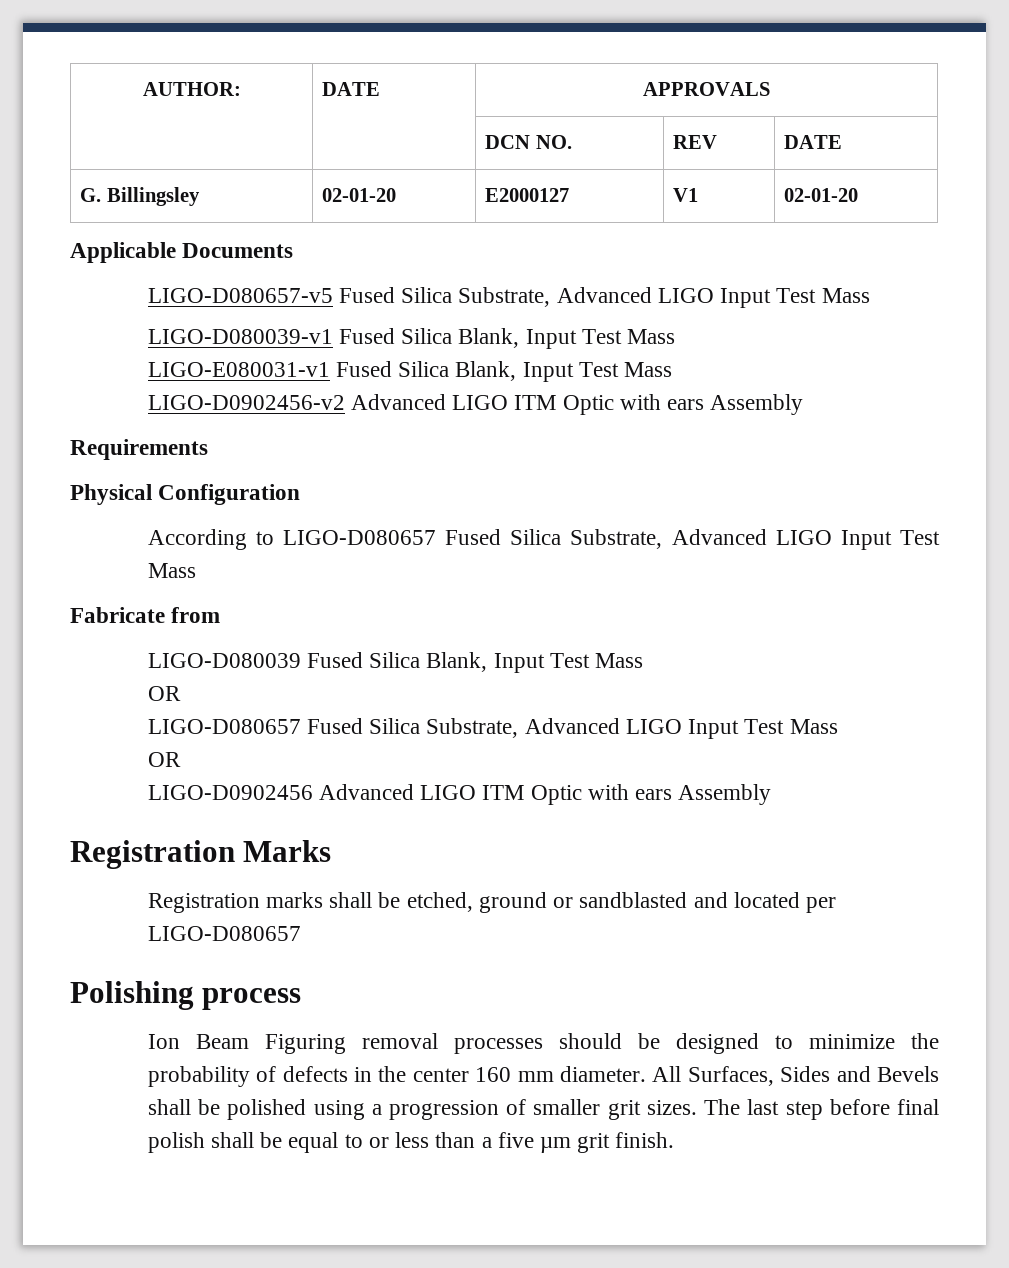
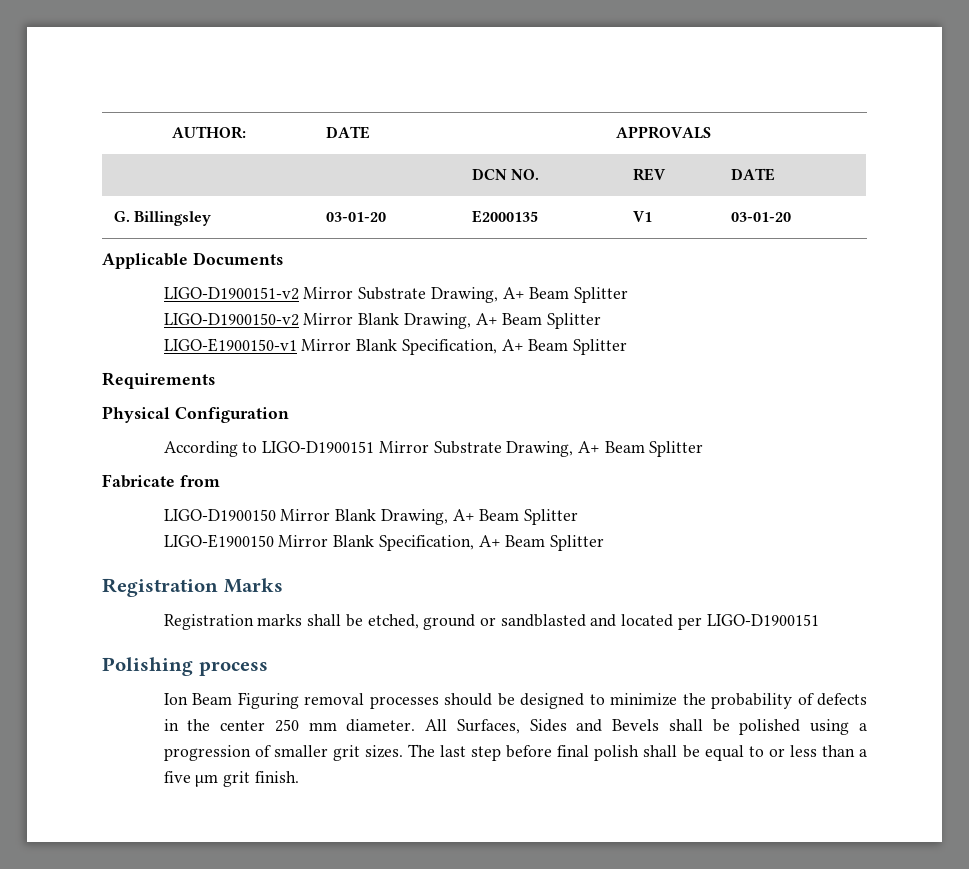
[322,188,397,202] [485,188,570,202] 02-01-20 | E2000127 -> [326,212,387,222] [472,210,539,223] 03-01-20 | E2000135
[784,188,859,202] 02-01-20 -> [731,212,792,222] 03-01-20
[147,287,870,308] [147,328,676,349] [147,361,673,382] [147,394,804,415] LIGO-D080657-v5 Fused Silica Substrate, Advanced LIGO Input Test Mass // LIGO-D080039-v1 Fused Silica Blank, Input Test Mass // LIGO-E080031-v1 Fused Silica Blank, Input Test Mass // LIGO-D0902456-v2 Advanced LIGO ITM Optic with ears Assembly -> [163,287,629,303] [163,313,602,329] [163,338,628,355] LIGO-D1900151-v2 Mirror Substrate Drawing, A+ Beam Splitter // LIGO-D1900150-v2 Mirror Blank Drawing, A+ Beam Splitter // LIGO-E1900150-v1 Mirror Blank Specification, A+ Beam Splitter
[283,529,940,550] [147,563,196,578] [70,607,221,623] [147,652,644,673] [147,686,181,701] [147,718,838,739] [147,752,181,767] [147,784,772,805] LIGO-D080657 Fused Silica Substrate, Advanced LIGO Input Test Mass // Fabricate from // LIGO-D080039 Fused Silica Blank, Input Test Mass // OR // LIGO-D080657 Fused Silica Substrate, Advanced LIGO Input Test Mass // OR // LIGO-D0902456 Advanced LIGO ITM Optic with ears Assembly -> [262,441,704,457] [102,474,220,488] [163,509,579,525] [163,534,605,551] LIGO-D1900151 Mirror Substrate Drawing, A+ Beam Splitter // Fabricate from // LIGO-D1900150 Mirror Blank Drawing, A+ Beam Splitter // LIGO-E1900150 Mirror Blank Specification, A+ Beam Splitter
[147,926,301,941] LIGO-D080657 -> [706,614,819,626] LIGO-D1900151
[475,1067,512,1082] 160 -> [274,719,299,732] 250

